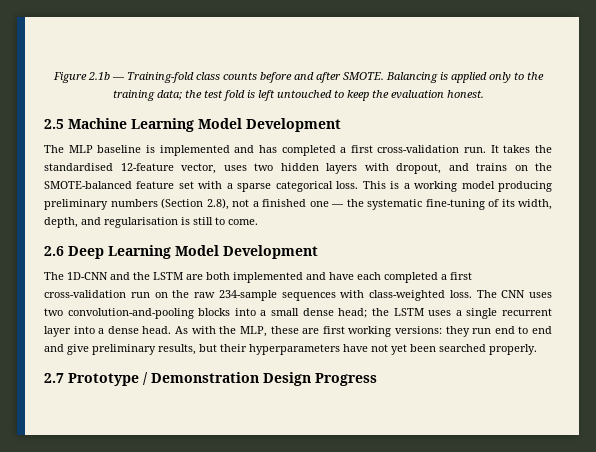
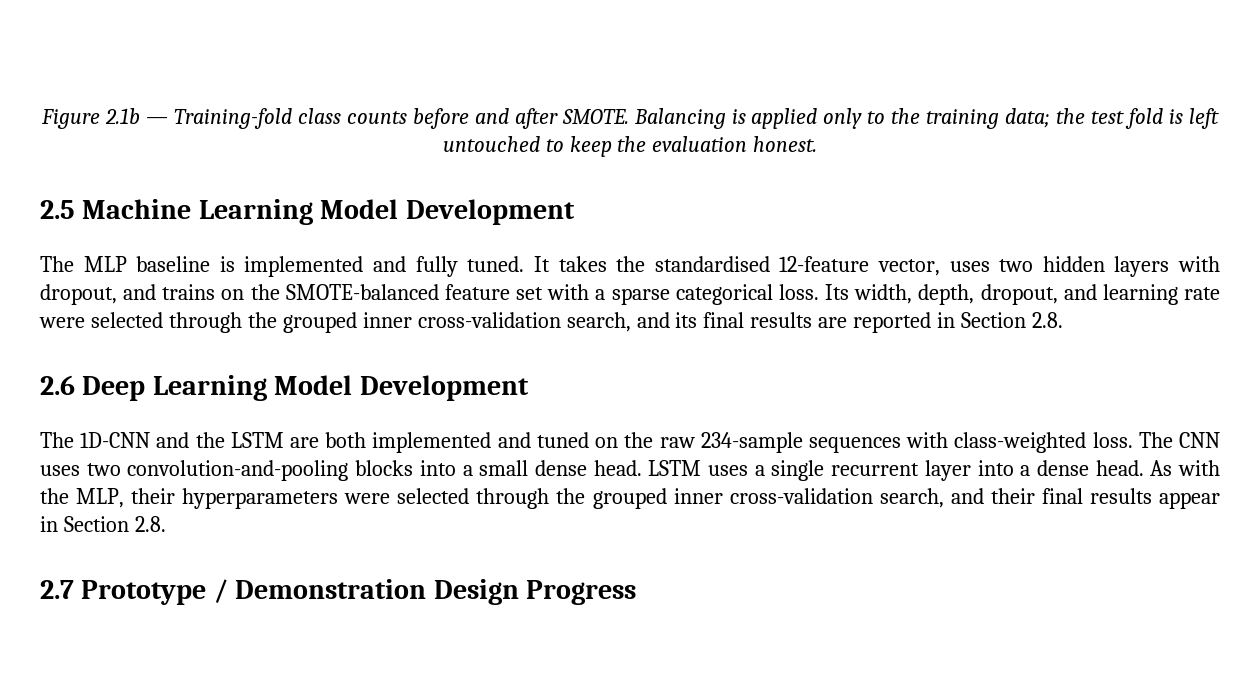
[258,145,487,156] has completed a first cross-validation run. -> [415,256,525,277] fully tuned.
[362,181,552,192] [44,198,552,210] [44,217,258,228] This is a working model producing preliminary numbers (Section 2.8), not a finished one — the systematic fine-tuning of its width, depth, and regularisation is still to come. -> [825,284,1220,305] [39,312,1064,333] Its width, depth, dropout, and learning rate were selected through the grouped inner cross-validation search, and its final results are reported in Section 2.8.
[329,272,472,283] [44,290,150,298] have each completed a first cross-validation run -> [536,432,589,448] tuned
[338,308,389,318] head; the -> [593,460,642,476] head.
[270,326,552,337] [44,344,537,355] these are first working versions: they run end to end and give preliminary results, but their hyperparameters have not yet been searched properly. -> [131,488,1220,509] [40,516,166,532] their hyperparameters were selected through the grouped inner cross-validation search, and their final results appear in Section 2.8.

